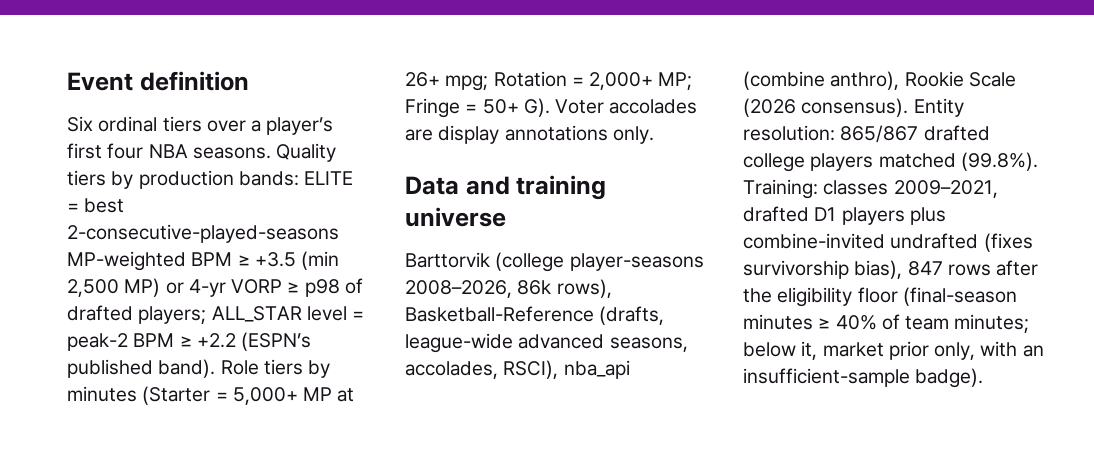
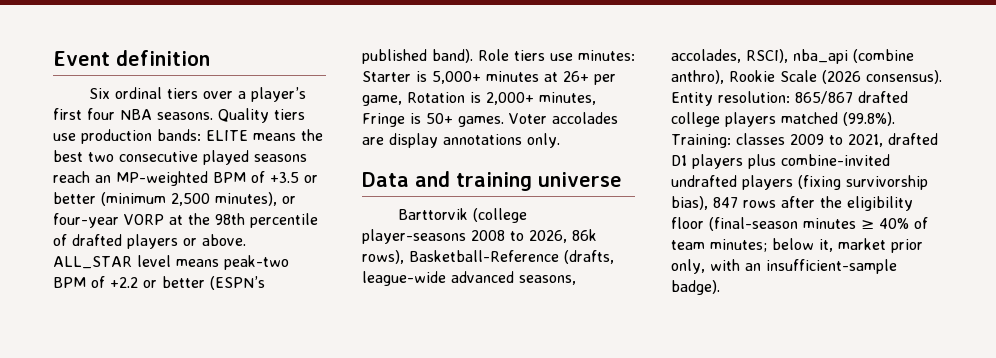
[111,171,134,189] by -> [53,133,76,141] use
[67,198,125,213] [67,224,339,243] [67,251,340,271] [67,278,363,297] [67,305,365,324] [67,333,236,351] = best 2-consecutive-played-seasons MP-weighted BPM ≥ +3.5 (min 2,500 MP) or 4-yr VORP ≥ p98 of drafted players; ALL_STAR level = peak-2 BPM ≥ +2.2 -> [253,129,323,141] [53,150,307,165] [53,171,318,186] [53,192,296,206] [53,213,318,228] [53,234,246,249] [53,255,289,270] [53,276,205,288] means the best two consecutive played seasons reach an MP-weighted BPM of +3.5 or better (minimum 2,500 minutes), or four-year VORP at the 98th percentile of drafted players or above. ALL_STAR level means peak-two BPM of +2.2 or better
[308,360,331,378] [67,386,355,405] [405,71,693,91] [405,98,550,118] by minutes (Starter = 5,000+ MP at 26+ mpg; Rotation = 2,000+ MP; Fringe = 50+ G). -> [550,50,635,61] [362,71,616,85] [362,92,596,106] [362,113,504,127] use minutes: Starter is 5,000+ minutes at 26+ per game, Rotation is 2,000+ minutes, Fringe is 50+ games.
[405,280,512,298] 2008–2026, -> [471,230,567,243] 2008 to 2026,
[893,180,998,198] 2009–2021, -> [789,134,883,147] 2009 to 2021,
[983,233,1033,252] (fixes -> [742,175,841,190] players (fixing

